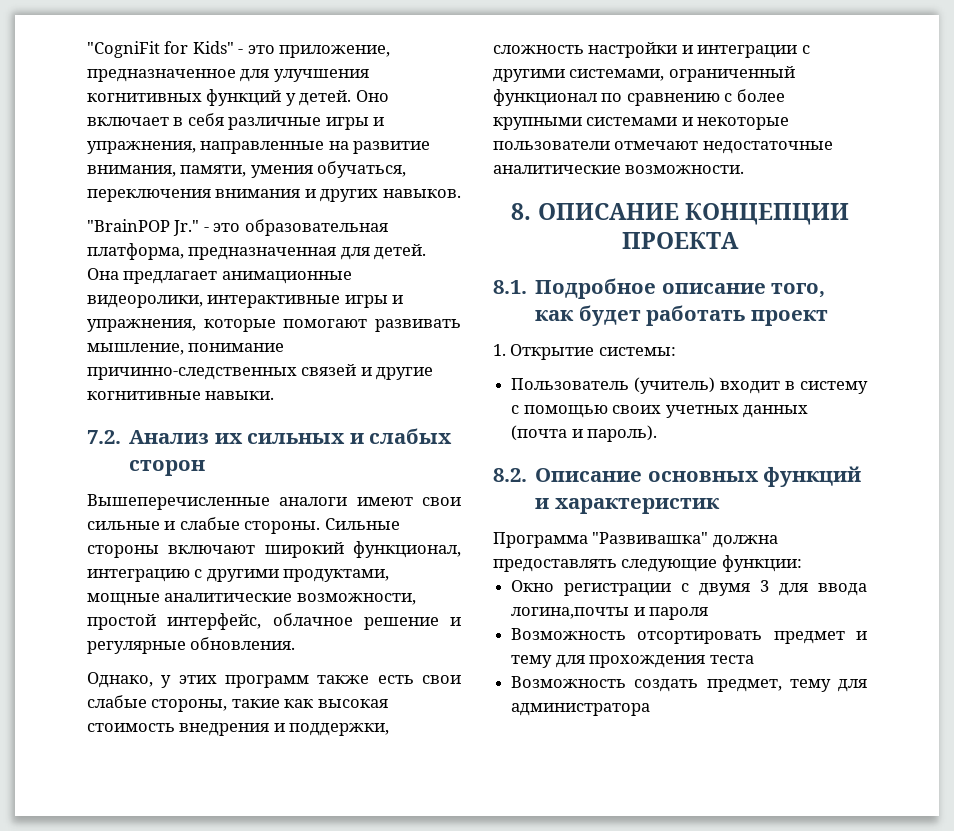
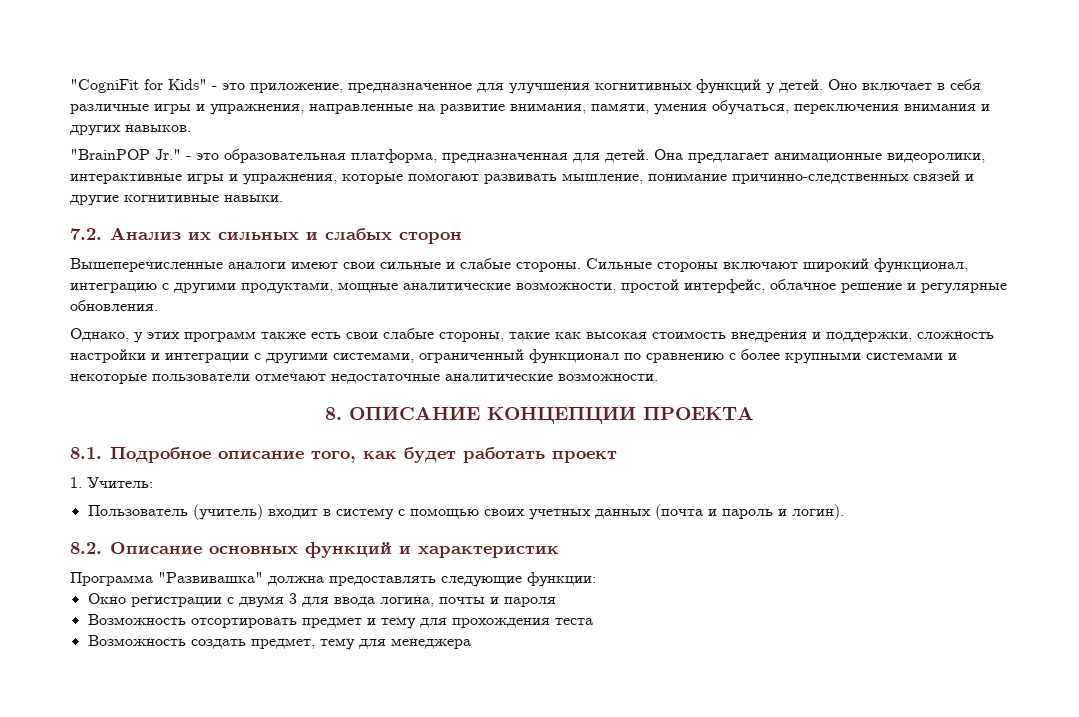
[510,344,676,360] Открытие системы: -> [87,477,153,488] Учитель:
[587,425,658,442] пароль). -> [721,504,844,520] пароль и логин).
[511,607,630,619] логина,почты -> [379,597,485,607] логина, почты
[511,703,651,716] администратора -> [390,638,471,649] менеджера

